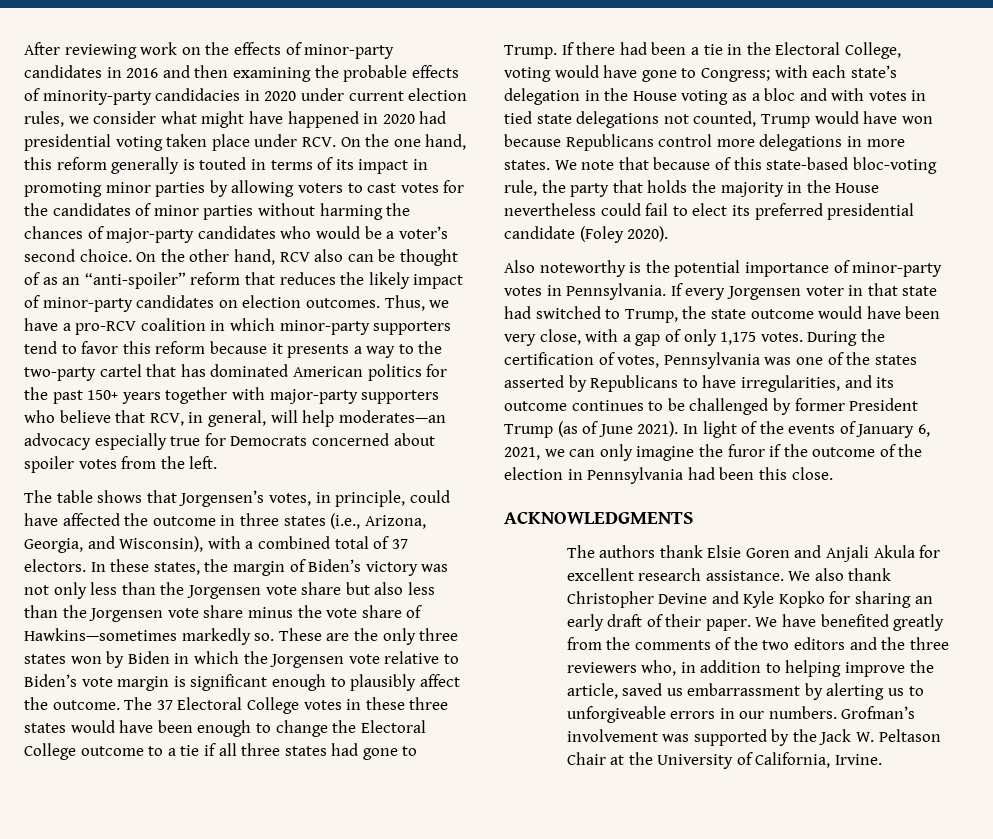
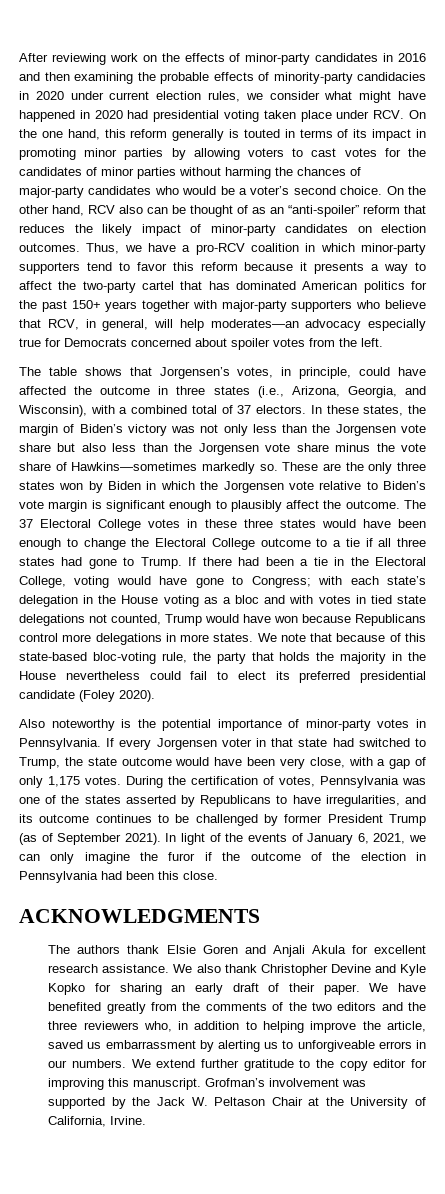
(414, 349) none -> [19,281,52,290] affect
[598,424,633,437] June -> [57,833,122,845] September
(837, 712) none -> [131,1059,428,1071] [48,1078,202,1090] We extend further gratitude to the copy editor for improving this manuscript.

